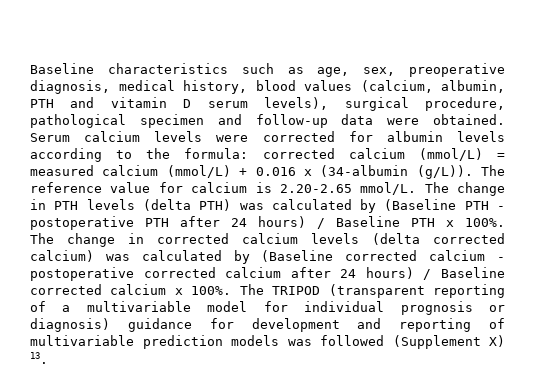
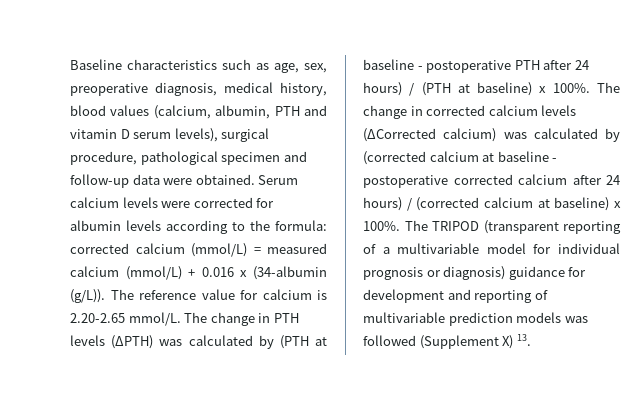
[142,199,489,213] (delta PTH) was calculated by (Baseline PTH -> [111,335,327,349] [363,59,414,70] (ΔPTH) was calculated by (PTH at baseline
[336,216,435,227] Baseline PTH -> [421,82,533,96] (PTH at baseline)
[372,233,505,245] (delta corrected -> [363,128,436,142] (ΔCorrected
[261,250,486,262] (Baseline corrected calcium -> [363,151,549,165] (corrected calcium at baseline
[440,267,505,278] [30,284,167,295] Baseline corrected calcium -> [416,197,610,211] (corrected calcium at baseline)

